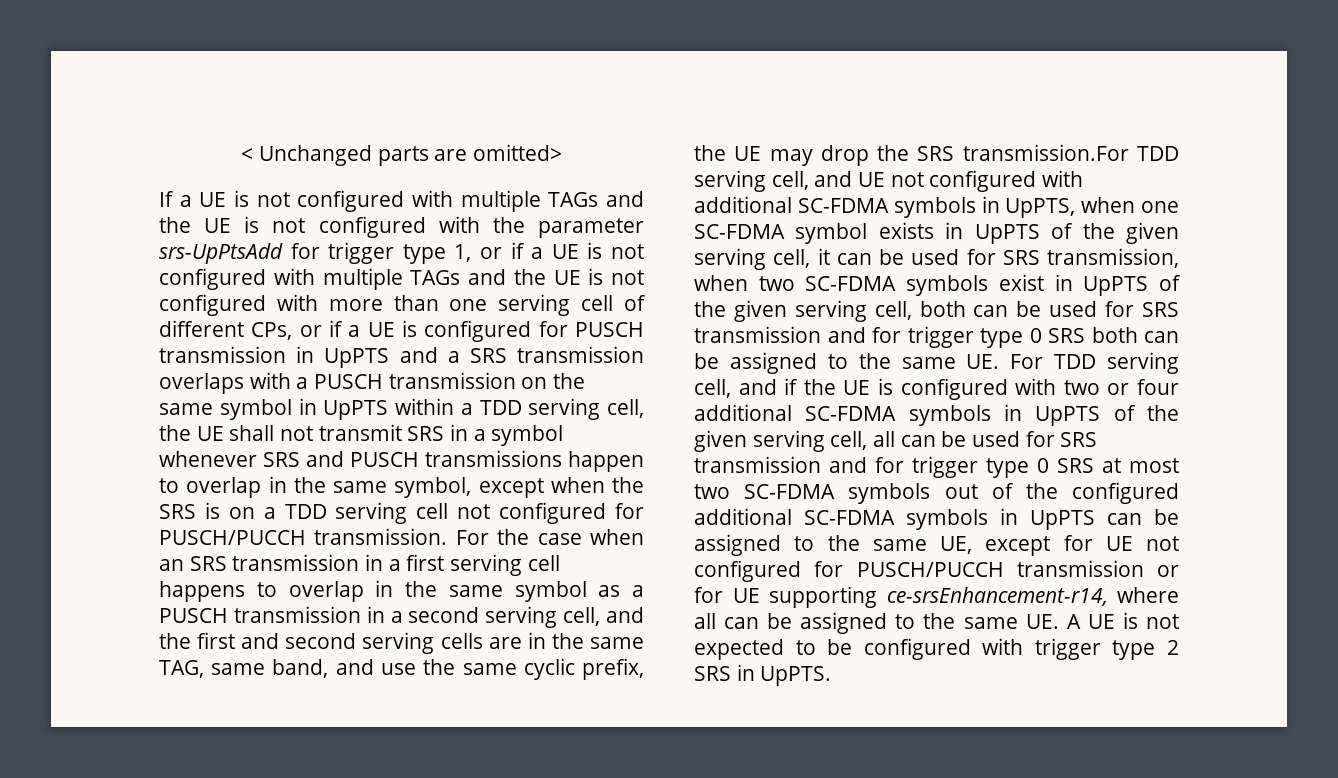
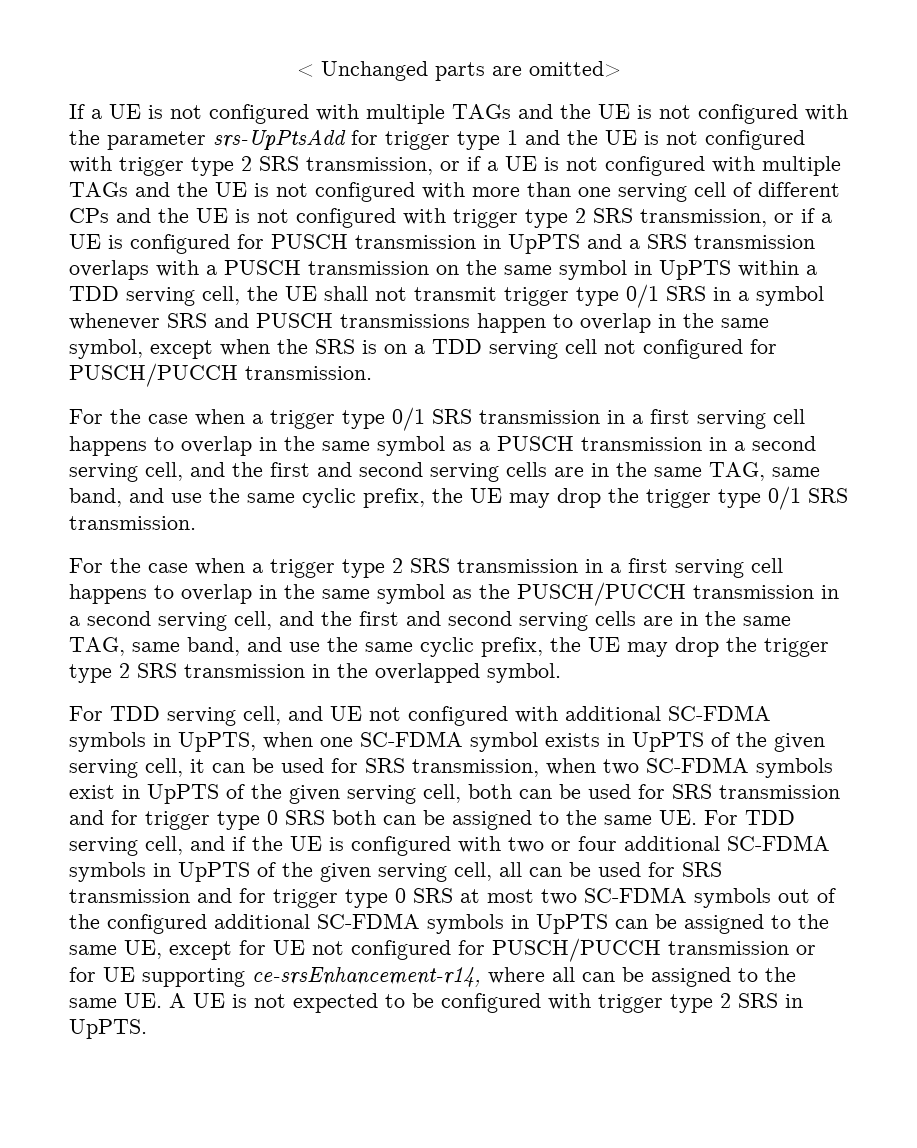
[454,244,472,262] 1, -> [507,130,805,150] [69,156,433,176] 1 and the UE is not configured with trigger type 2 SRS transmission,
[251,322,293,340] CPs, -> [69,208,767,228] CPs and the UE is not configured with trigger type 2 SRS transmission,
(402, 432) none -> [504,284,659,308] trigger type 0/1
[455,529,644,545] [159,559,184,571] For the case when an -> [69,407,425,431] // For the case when a trigger type 0/1
[917,144,1129,161] SRS transmission.For -> [646,486,848,510] [69,516,196,530] [69,558,783,578] [69,582,839,606] [69,611,791,631] [69,637,829,657] [69,663,561,683] [69,706,103,721] trigger type 0/1 SRS transmission. // For the case when a trigger type 2 SRS transmission in a first serving cell happens to overlap in the same symbol as the PUSCH/PUCCH transmission in a second serving cell, and the first and second serving cells are in the same TAG, same band, and use the same cyclic prefix, the UE may drop the trigger type 2 SRS transmission in the overlapped symbol. // For

